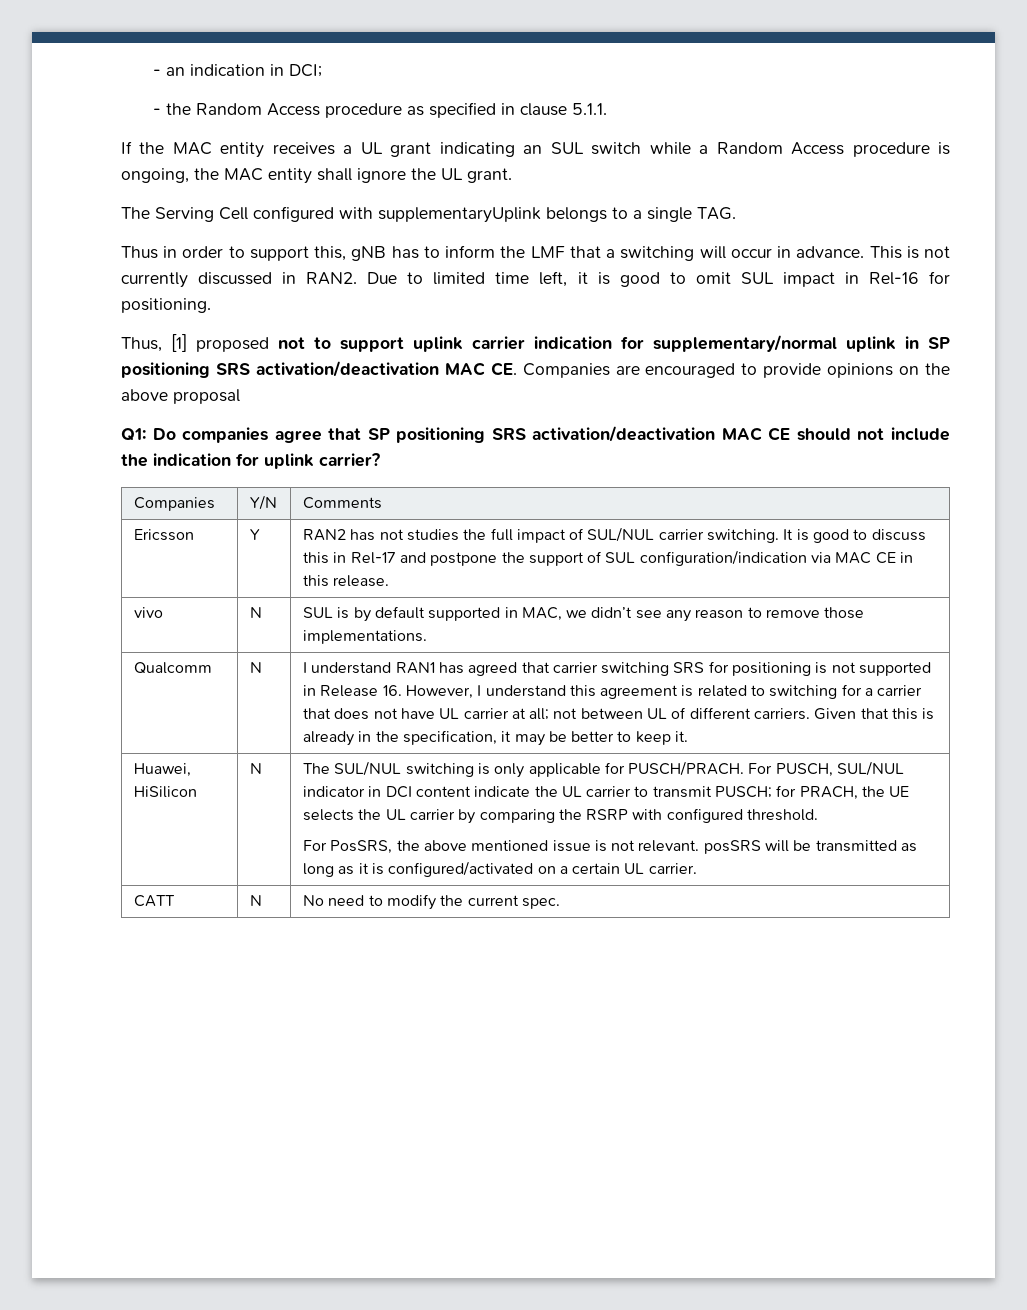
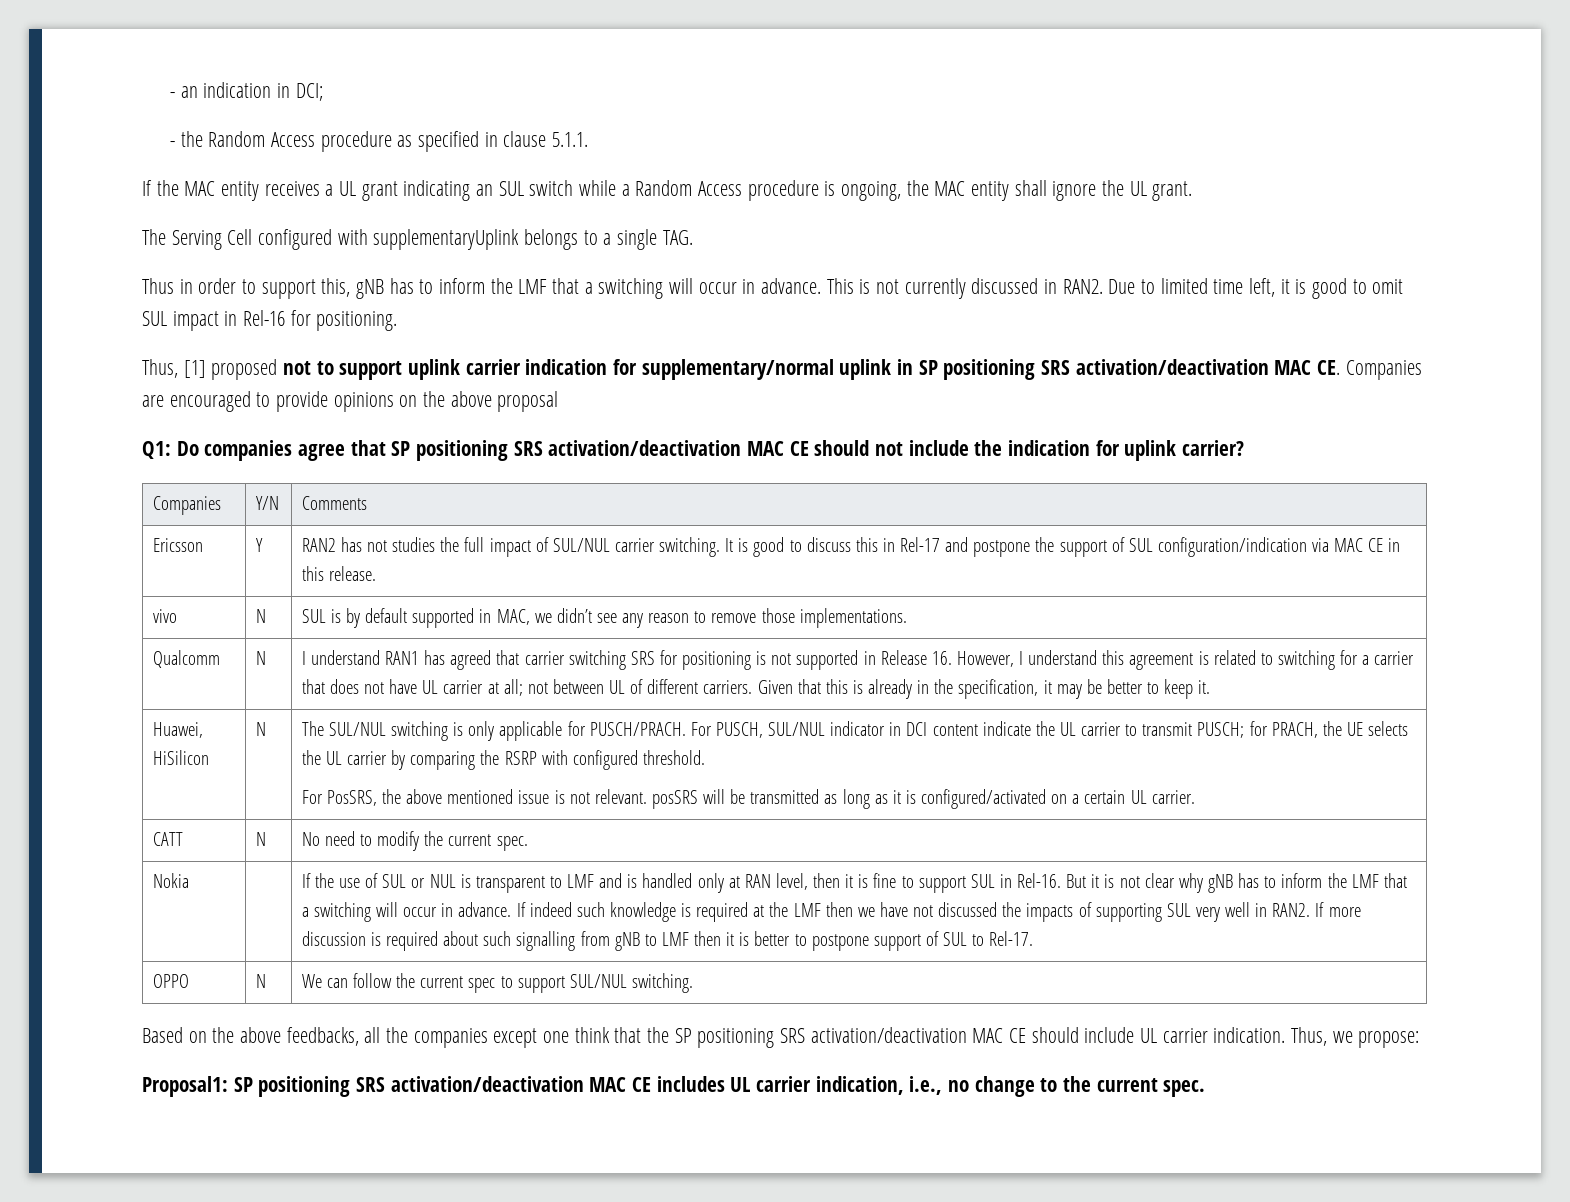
(560, 903) none -> [152,873,189,888] [301,873,1407,893] [301,902,1361,922] [301,931,1034,951] [152,974,189,988] [255,974,266,988] [301,973,693,993] [142,1027,1420,1048] [142,1076,1206,1097] // Nokia | | If the use of SUL or NUL is transparent to LMF and is handled only at RAN level, then it is fine to support SUL in Rel-16. But it is not clear why gNB has to inform the LMF that a switching will occur in advance. If indeed such knowledge is required at the LMF then we have not discussed the impacts of supporting SUL very well in RAN2. If more discussion is required about such signalling from gNB to LMF then it is better to postpone support of SUL to Rel-17. // OPPO | N | We can follow the current spec to support SUL/NUL switching. // Based on the above feedbacks, all the companies except one think that the SP positioning SRS activation/deactivation MAC CE should include UL carrier indication. Thus, we propose: // Proposal1: SP positioning SRS activation/deactivation MAC CE includes UL carrier indication, i.e., no change to the current spec.

